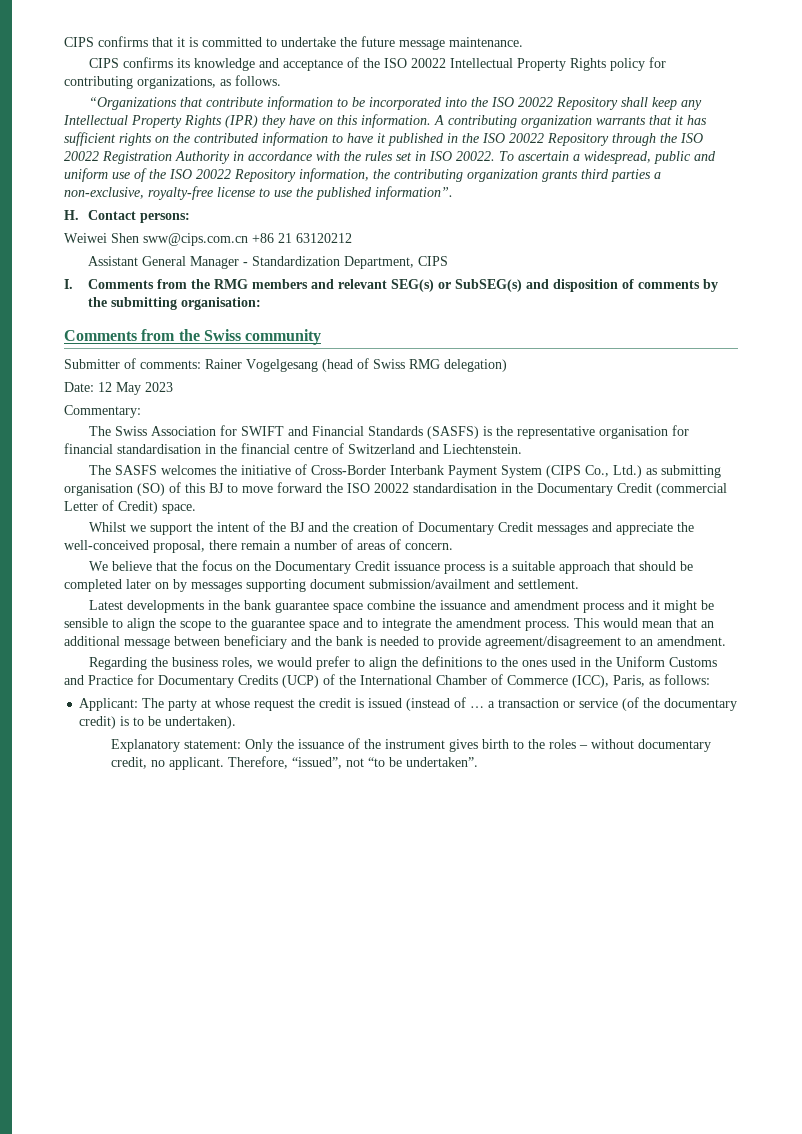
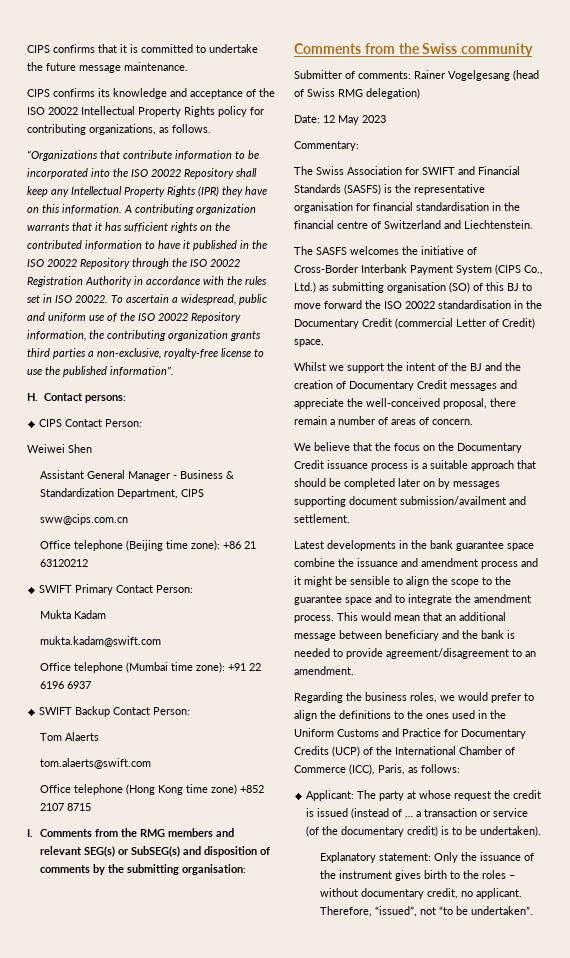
(190, 218) none -> [39,419,143,427] // CIPS Contact Person:
[143,233,352,246] sww@cips.com.cn +86 21 63120212 -> (92, 448) none
(248, 264) none -> [180,470,235,479] Business &
(448, 261) none -> [40,514,129,525] [40,540,257,551] [40,559,89,567] [39,584,194,595] [40,610,107,619] [40,636,162,647] [40,662,262,673] [40,681,92,689] [39,706,191,717] [40,732,100,741] [40,758,152,769] [40,784,265,795] [40,803,92,811] // sww@cips.com.cn // Office telephone (Beijing time zone): +86 21 63120212 // SWIFT Primary Contact Person: // Mukta Kadam // mukta.kadam@swift.com // Office telephone (Mumbai time zone): +91 22 6196 6937 // SWIFT Backup Contact Person: // Tom Alaerts // tom.alaerts@swift.com // Office telephone (Hong Kong time zone) +852 2107 8715

